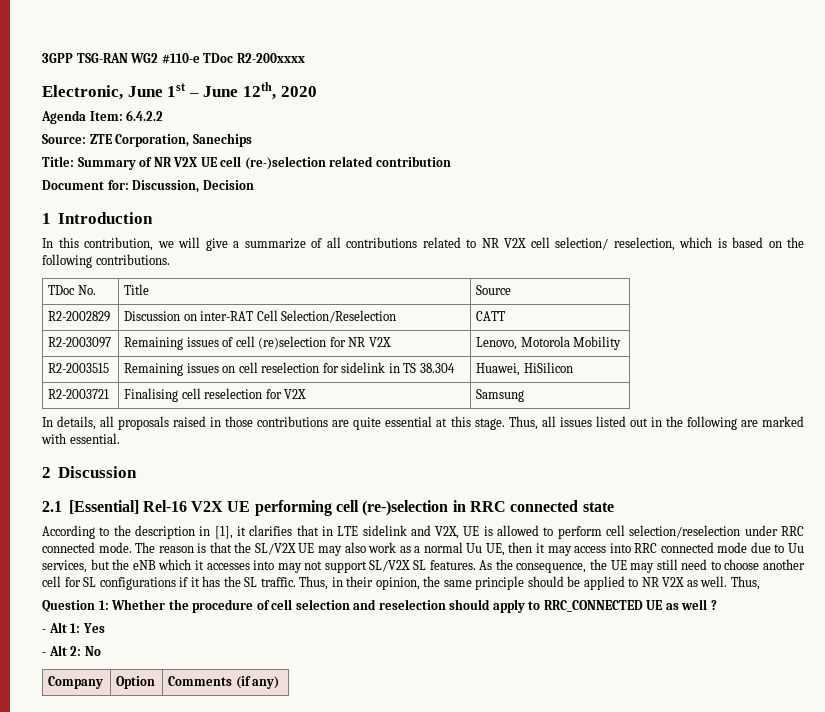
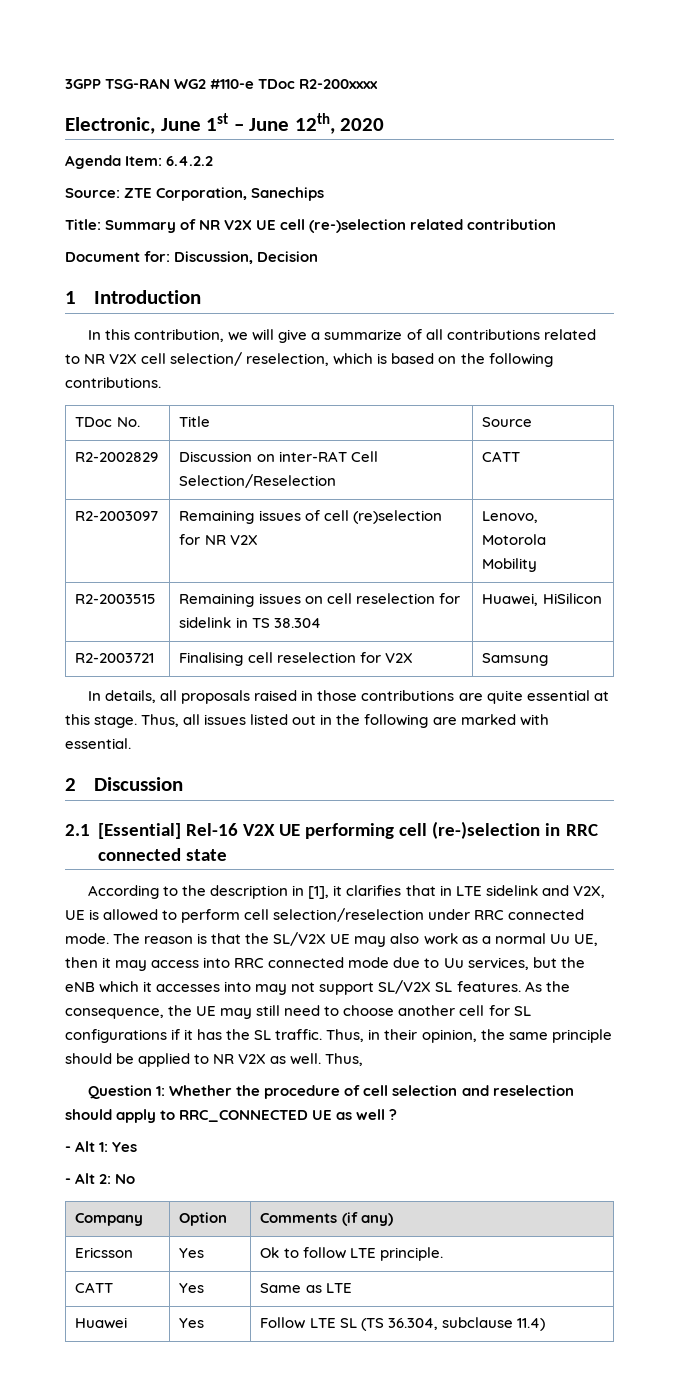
(280, 682) none -> [75,1247,134,1258] [179,1248,205,1258] [260,1247,443,1261] [75,1282,114,1293] [179,1283,205,1293] [260,1283,352,1293] [75,1317,128,1329] [179,1318,205,1328] [260,1317,545,1331] // Ericsson | Yes | Ok to follow LTE principle. // CATT | Yes | Same as LTE // Huawei | Yes | Follow LTE SL (TS 36.304, subclause 11.4)

